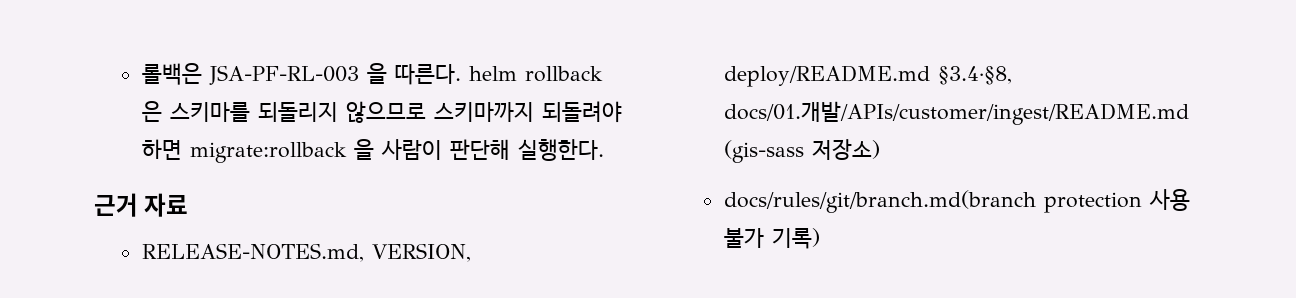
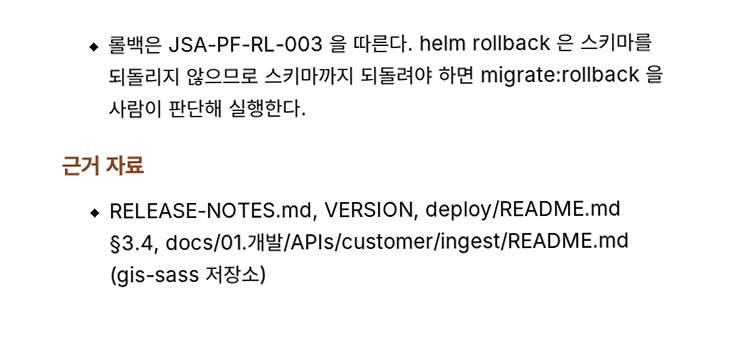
[937,66,1012,85] §3.4·§8, -> [109,235,161,255] §3.4,
[723,189,1190,213] [723,228,820,249] // docs/rules/git/branch.md(branch protection 사용 불가 기록) -> (268, 274) none

